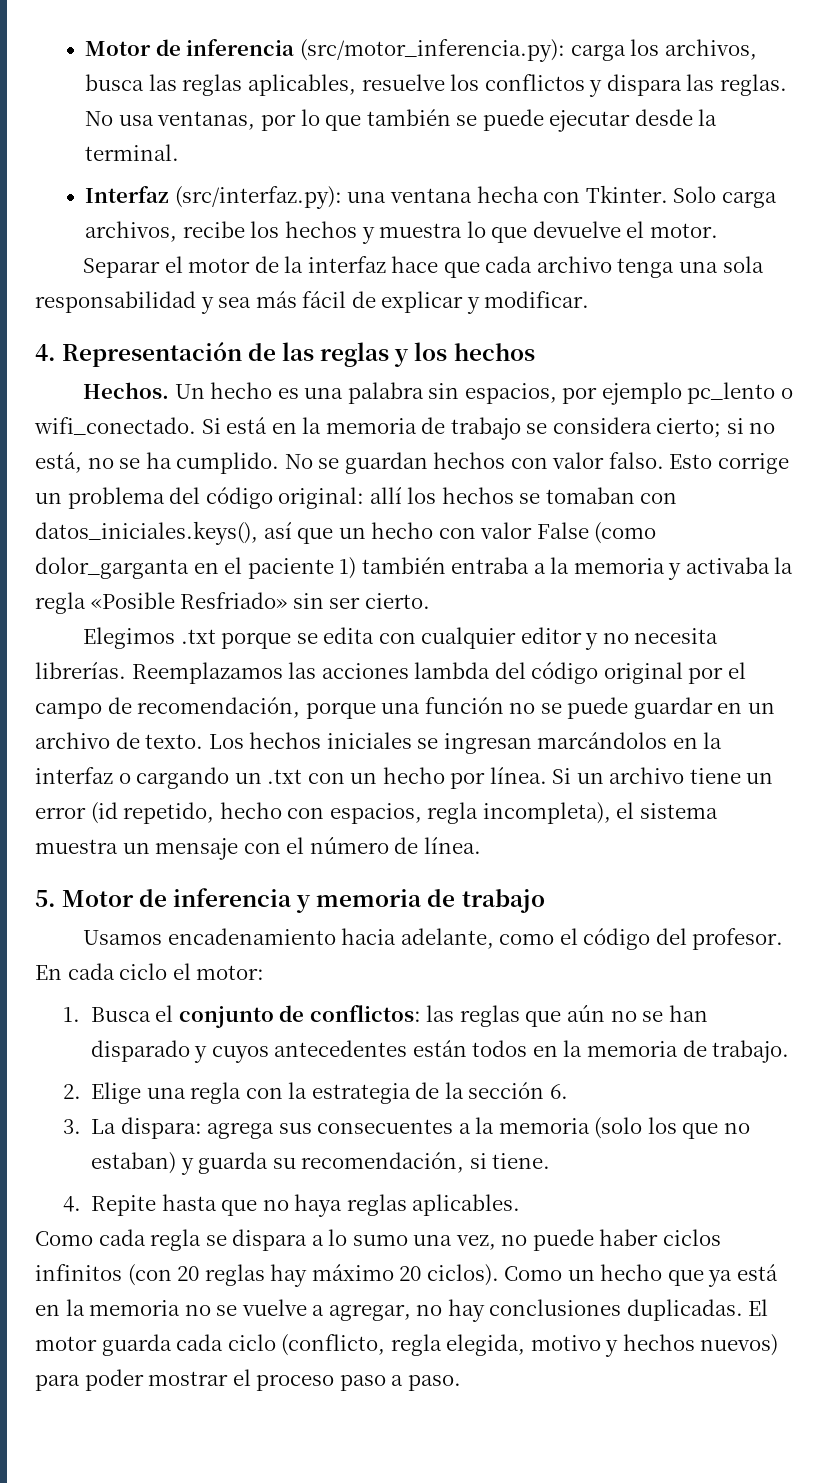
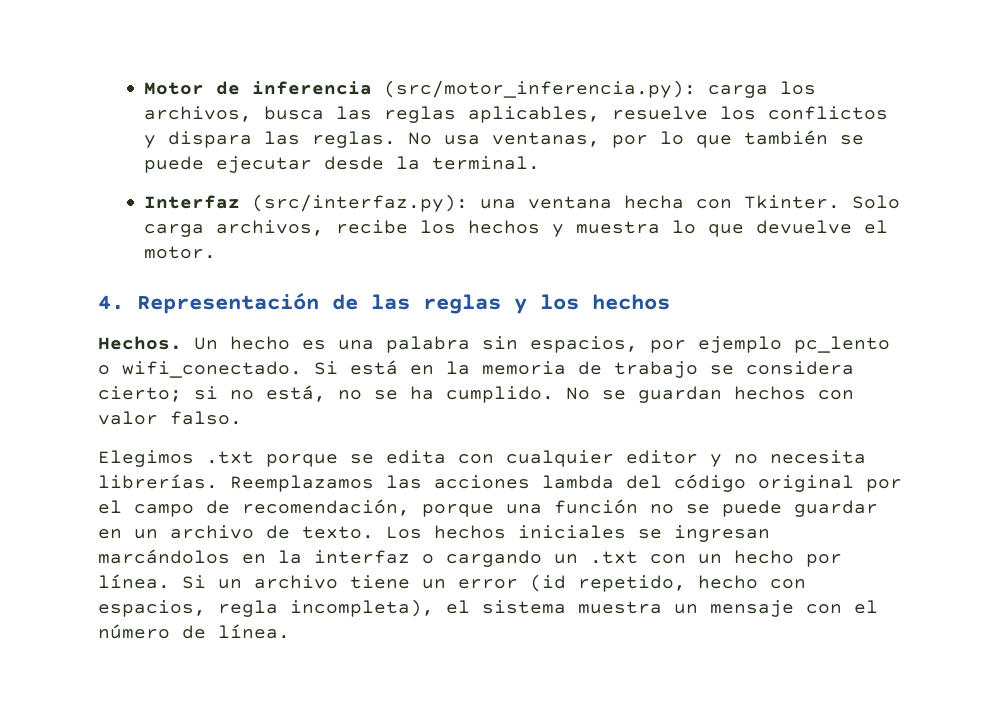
[83,256,764,278] [35,291,590,314] // Separar el motor de la interfaz hace que cada archivo tenga una sola responsabilidad y sea más fácil de explicar y modificar. -> (217, 252) none
[669,453,789,474] [35,487,678,509] [35,521,657,545] [35,557,794,580] [35,592,430,614] Esto corrige un problema del código original: allí los hechos se tomaban con datos_iniciales.keys(), así que un hecho con valor False (como dolor_garganta en el paciente 1) también entraba a la memoria y activaba la regla «Posible Resfriado» sin ser cierto. -> (242, 418) none
[35,888,545,913] [83,928,784,950] [35,963,265,980] [62,1004,708,1028] [90,1040,790,1063] [62,1082,568,1104] [62,1117,751,1139] [91,1152,551,1175] [62,1194,521,1217] [35,1229,721,1251] [35,1264,778,1287] [35,1299,769,1322] [35,1334,779,1357] [35,1369,461,1391] // 5. Motor de inferencia y memoria de trabajo // Usamos encadenamiento hacia adelante, como el código del profesor. En cada ciclo el motor: // 1. Busca el conjunto de conflictos: las reglas que aún no se han disparado y cuyos antecedentes están todos en la memoria de trabajo. // 2. Elige una regla con la estrategia de la sección 6. // 3. La dispara: agrega sus consecuentes a la memoria (solo los que no estaban) y guarda su recomendación, si tiene. // 4. Repite hasta que no haya reglas aplicables. // Como cada regla se dispara a lo sumo una vez, no puede haber ciclos infinitos (con 20 reglas hay máximo 20 ciclos). Como un hecho que ya está en la memoria no se vuelve a agregar, no hay conclusiones duplicadas. El motor guarda cada ciclo (conflicto, regla elegida, motivo y hechos nuevos) para poder mostrar el proceso paso a paso. -> (290, 631) none

